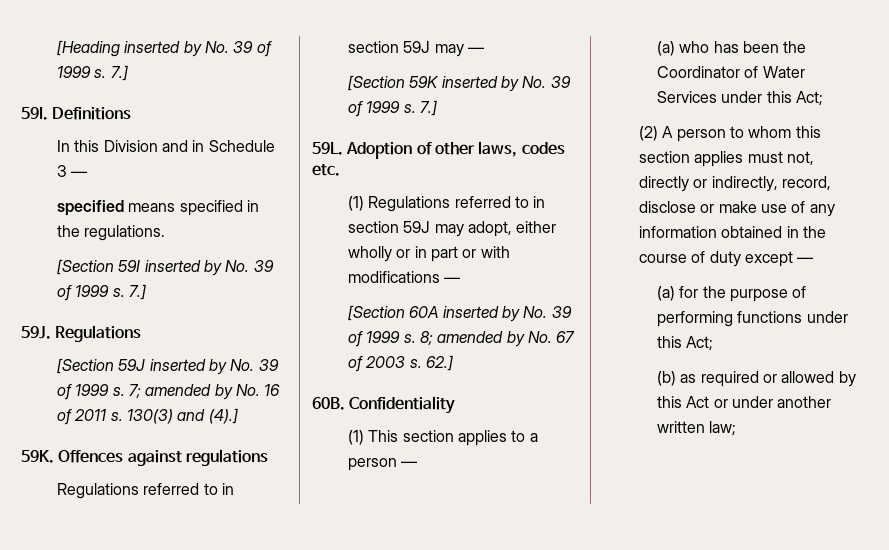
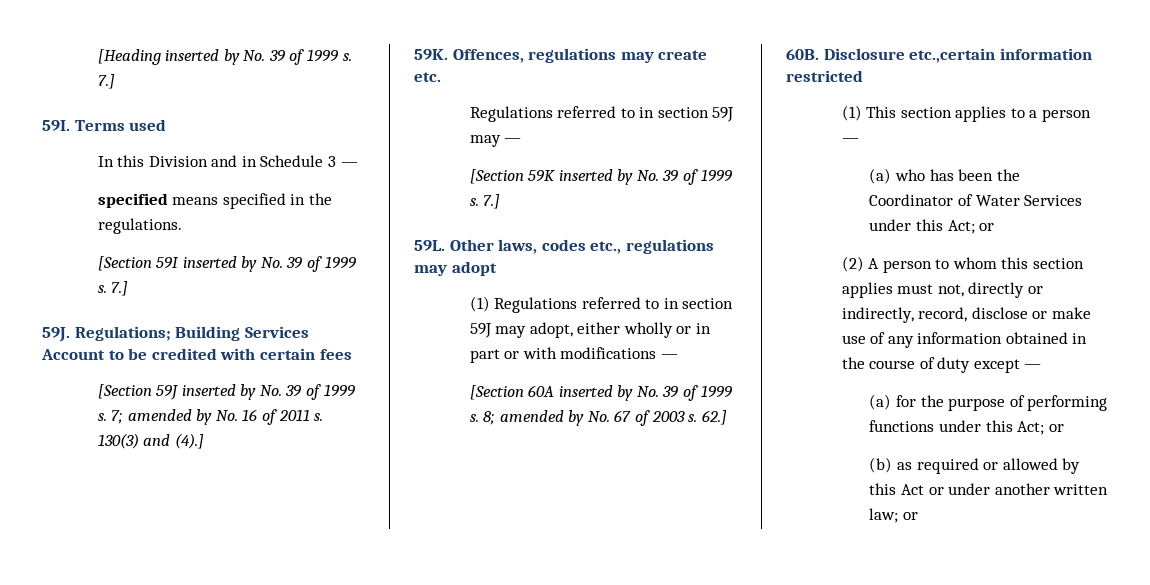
[52,107,132,120] Definitions -> [74,119,167,131] Terms used
[55,325,142,342] Regulations -> [74,326,309,341] [41,348,352,360] Regulations; Building Services Account to be credited with certain fees
[58,449,268,466] Offences against regulations -> [452,48,708,63] [414,72,441,82] Offences, regulations may create etc.
[346,141,565,159] [312,164,340,176] Adoption of other laws, codes etc. -> [449,239,714,254] [414,261,497,276] Other laws, codes etc., regulations may adopt
[349,396,456,414] Confidentiality -> [823,48,1092,63] [786,70,863,82] Disclosure etc.,certain information restricted
(823, 98) none -> [979,223,995,231] or
(714, 343) none -> [1048,424,1064,432] or
(737, 428) none -> [902,512,918,520] or

